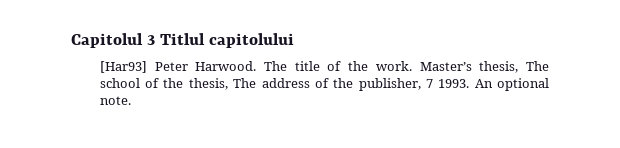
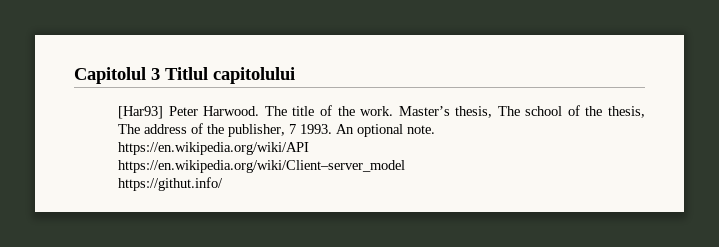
(131, 100) none -> [118,142,310,155] [118,160,406,173] [118,177,224,191] // https://en.wikipedia.org/wiki/API // https://en.wikipedia.org/wiki/Client–server_model // https://githut.info/

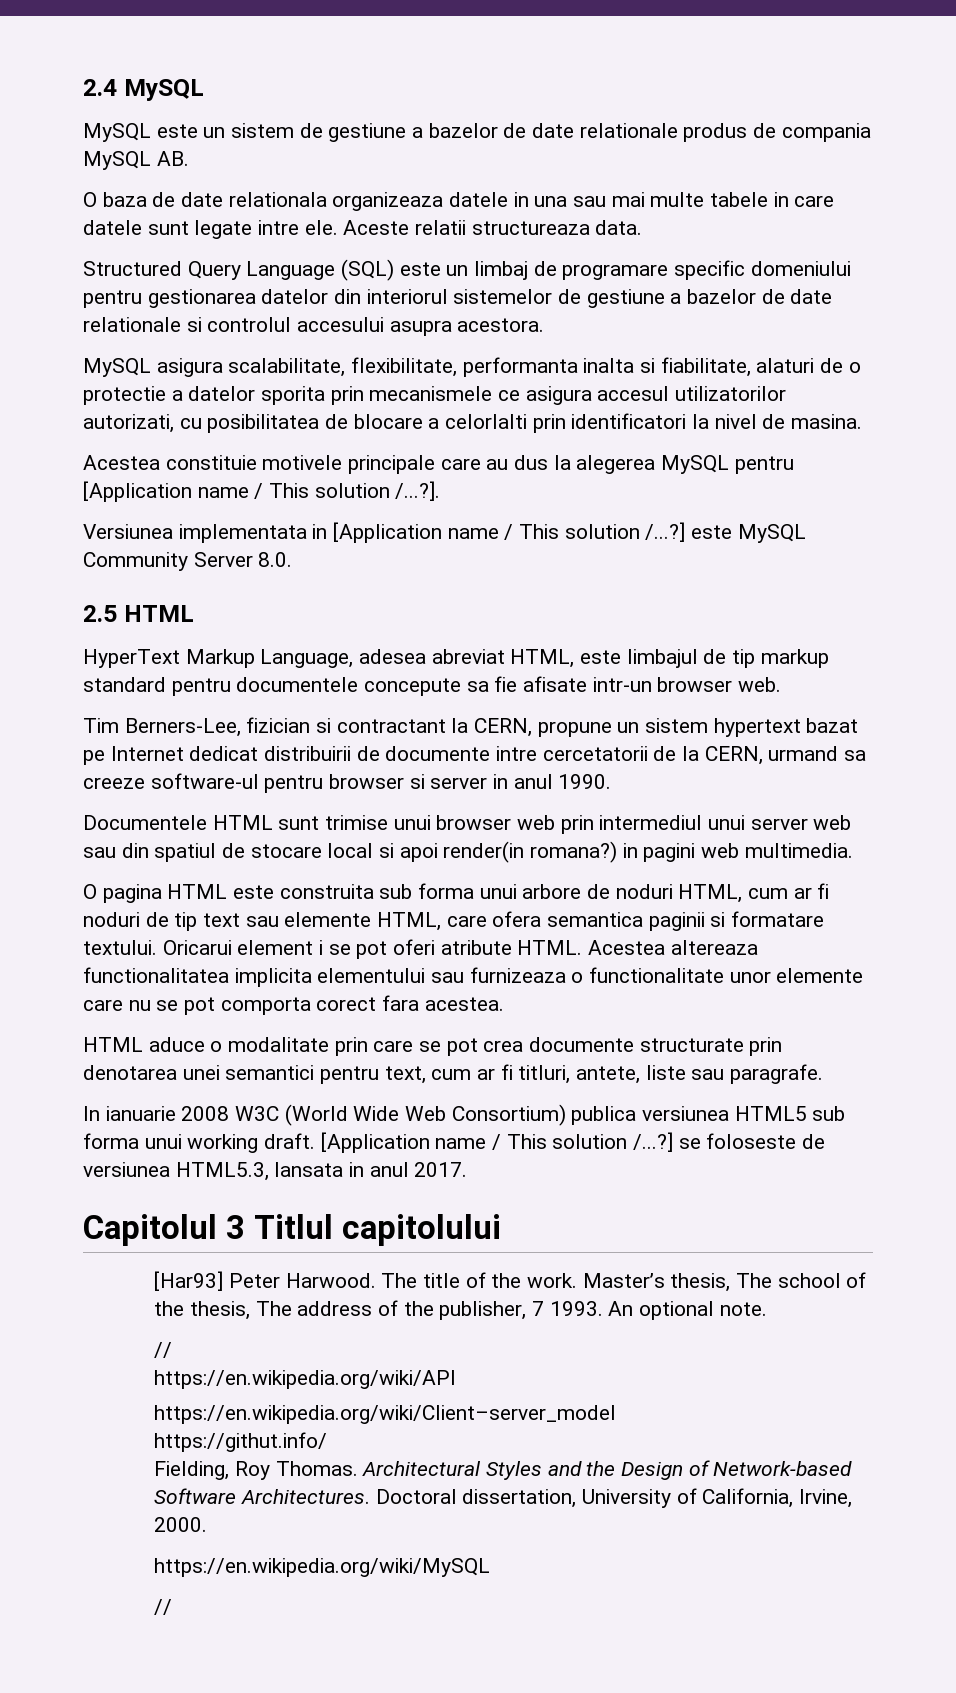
(74, 75) none -> [83,79,204,101] [83,123,871,142] [83,151,189,170] [83,192,835,211] [83,220,643,239] [83,259,851,281] [83,289,833,308] [83,317,545,336] [83,357,861,377] [83,386,787,405] [83,413,863,433] [83,455,794,474] [83,481,441,502] [83,522,806,543] [83,552,293,571] [83,605,194,622] [83,649,829,668] [83,676,782,696] [83,717,859,737] [83,746,867,765] [83,773,612,793] [83,815,852,834] [83,841,853,863] [83,883,830,903] [83,911,825,931] [83,939,758,959] [83,967,864,987] [83,995,504,1015] [83,1037,783,1056] [83,1064,824,1084] [83,1104,846,1126] [83,1132,826,1153] [83,1162,468,1181] 2.4 MySQL // MySQL este un sistem de gestiune a bazelor de date relationale produs de compania MySQL AB. // O baza de date relationala organizeaza datele in una sau mai multe tabele in care datele sunt legate intre ele. Aceste relatii structureaza data. // Structured Query Language (SQL) este un limbaj de programare specific domeniului pentru gestionarea datelor din interiorul sistemelor de gestiune a bazelor de date relationale si controlul accesului asupra acestora. // MySQL asigura scalabilitate, flexibilitate, performanta inalta si fiabilitate, alaturi de o protectie a datelor sporita prin mecanismele ce asigura accesul utilizatorilor autorizati, cu posibilitatea de blocare a celorlalti prin identificatori la nivel de masina. // Acestea constituie motivele principale care au dus la alegerea MySQL pentru [Application name / This solution /...?]. // Versiunea implementata in [Application name / This solution /...?] este MySQL Community Server 8.0. // 2.5 HTML // HyperText Markup Language, adesea abreviat HTML, este limbajul de tip markup standard pentru documentele concepute sa fie afisate intr-un browser web. // Tim Berners-Lee, fizician si contractant la CERN, propune un sistem hypertext bazat pe Internet dedicat distribuirii de documente intre cercetatorii de la CERN, urmand sa creeze software-ul pentru browser si server in anul 1990. // Documentele HTML sunt trimise unui browser web prin intermediul unui server web sau din spatiul de stocare local si apoi render(in romana?) in pagini web multimedia. // O pagina HTML este construita sub forma unui arbore de noduri HTML, cum ar fi noduri de tip text sau elemente HTML, care ofera semantica paginii si formatare textului. Oricarui element i se pot oferi atribute HTML. Acestea altereaza functionalitatea implicita elementului sau furnizeaza o functionalitate unor elemente care nu se pot comporta corect fara acestea. // HTML aduce o modalitate prin care se pot crea documente structurate prin denotarea unei semantici pentru text, cum ar fi titluri, antete, liste sau paragrafe. // In ianuarie 2008 W3C (World Wide Web Consortium) publica versiunea HTML5 sub forma unui working draft. [Application name / This solution /...?] se foloseste de versiunea HTML5.3, lansata in anul 2017. //
(436, 129) none -> [154,1342,173,1358] // //
(224, 184) none -> [154,1460,853,1480] [154,1488,852,1508] [154,1517,208,1532] [154,1558,491,1577] [154,1599,173,1615] // Fielding, Roy Thomas. Architectural Styles and the Design of Network-based Software Architectures. Doctoral dissertation, University of California, Irvine, 2000. // https://en.wikipedia.org/wiki/MySQL // //

